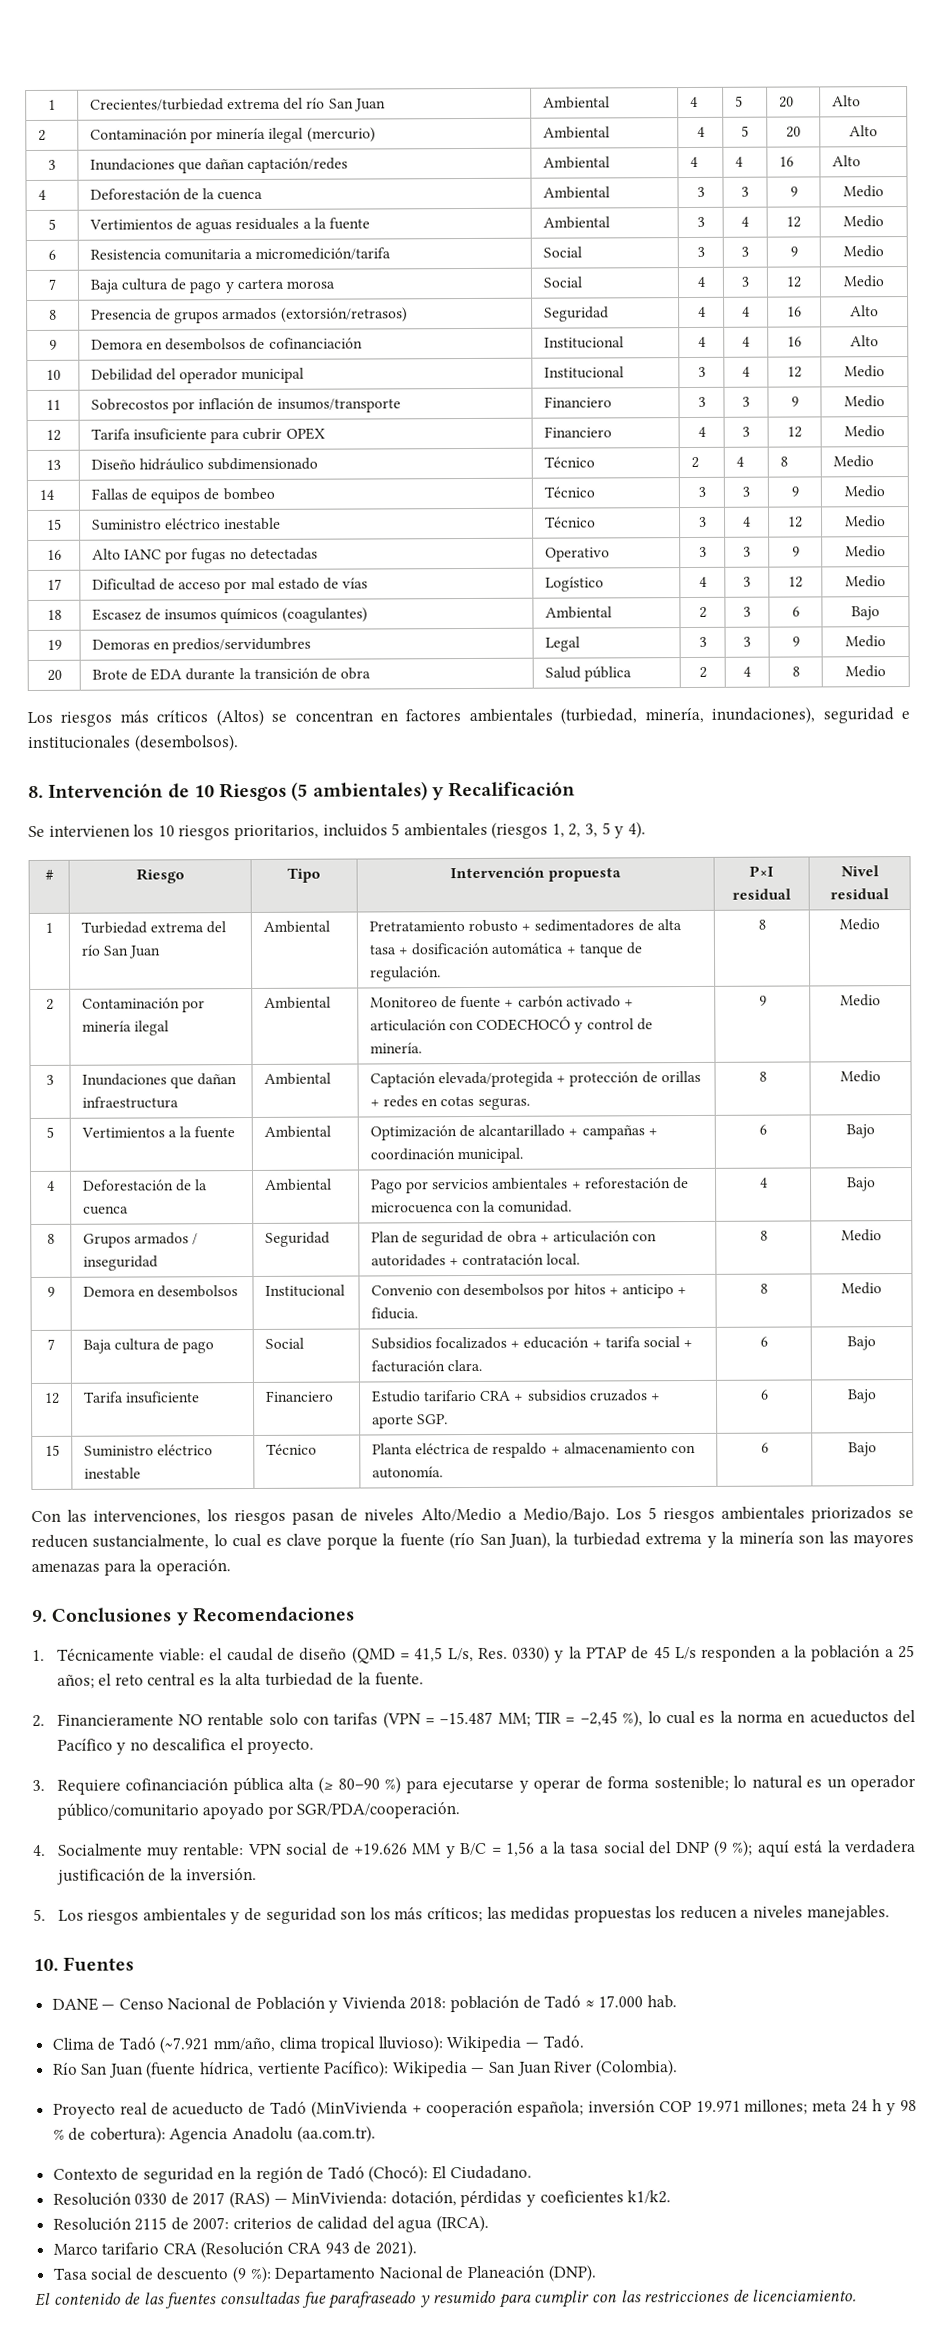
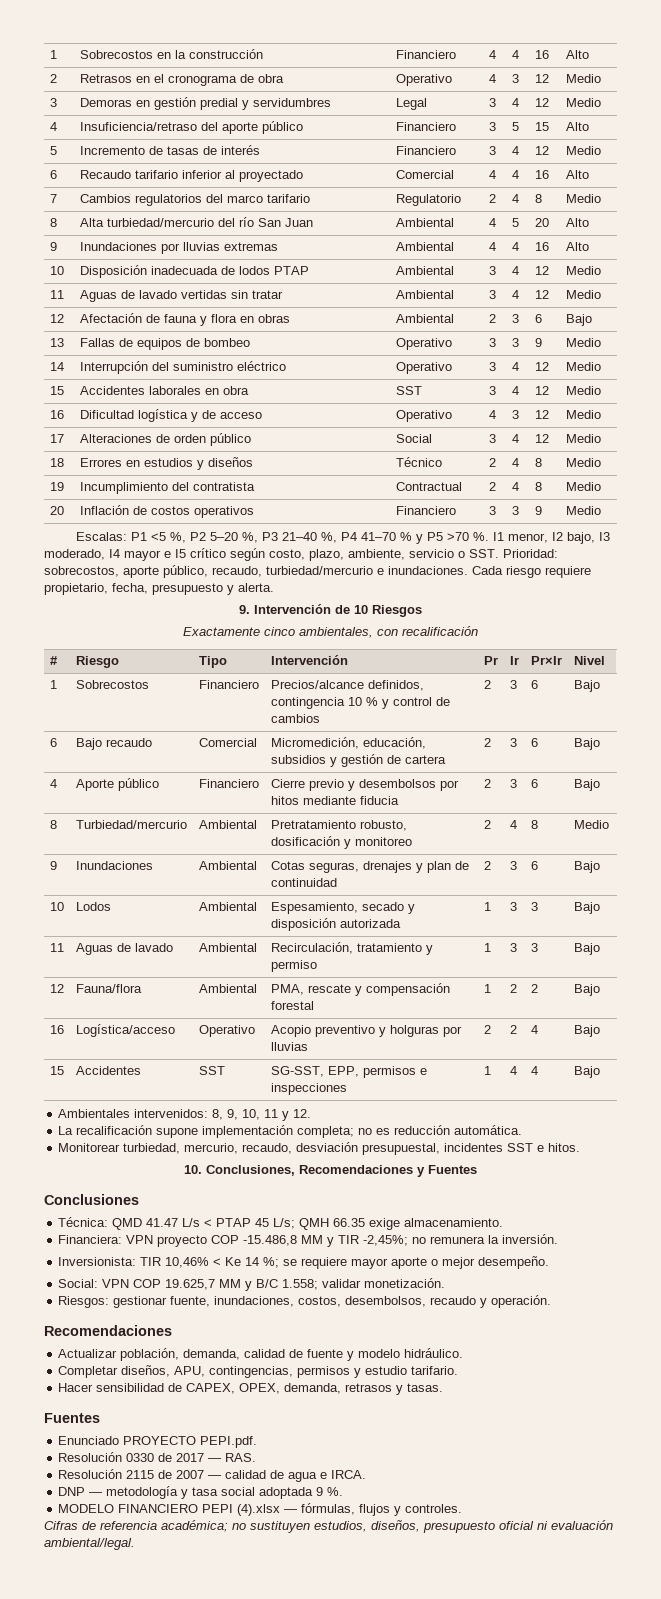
[48,99,56,110] [89,98,281,111] 1 | Crecientes/turbiedad extrema -> [49,50,57,59] [79,49,263,59] [395,50,456,59] [488,50,496,59] [511,50,519,59] [534,50,549,59] [565,50,589,59] [49,74,57,83] [79,74,284,86] [395,74,452,86] [488,74,496,83] [511,74,519,83] [534,74,549,83] [565,74,601,83] [49,98,57,107] [79,97,331,110] [395,98,427,110] [488,98,496,107] [511,98,519,107] [534,98,549,107] [565,98,601,107] [49,122,57,131] [79,121,303,134] [395,122,456,131] [488,122,496,131] [511,122,519,131] [534,122,549,131] [565,122,589,131] [49,146,57,155] [79,145,260,155] [395,146,456,155] [488,146,496,155] [511,146,519,155] [534,146,549,155] [565,146,601,155] [49,170,57,179] [79,170,303,182] [395,170,454,179] [488,170,496,179] [511,170,519,179] [534,170,549,179] [565,170,589,179] [49,194,57,203] [79,194,310,206] [395,194,461,206] [488,194,496,203] [511,194,519,203] [534,194,542,203] [565,194,601,203] [49,218,57,227] [79,218,214,227] 1 | Sobrecostos en la construcción | Financiero | 4 | 4 | 16 | Alto // 2 | Retrasos en el cronograma de obra | Operativo | 4 | 3 | 12 | Medio // 3 | Demoras en gestión predial y servidumbres | Legal | 3 | 4 | 12 | Medio // 4 | Insuficiencia/retraso del aporte público | Financiero | 3 | 5 | 15 | Alto // 5 | Incremento de tasas de interés | Financiero | 3 | 4 | 12 | Medio // 6 | Recaudo tarifario inferior al proyectado | Comercial | 4 | 4 | 16 | Alto // 7 | Cambios regulatorios del marco tarifario | Regulatorio | 2 | 4 | 8 | Medio // 8 | Alta turbiedad/mercurio
[37,129,46,141] [89,127,376,144] [542,126,610,139] [696,126,705,137] [741,125,749,137] [786,126,801,138] [849,125,878,137] [48,159,56,170] [89,157,349,174] 2 | Contaminación por minería ilegal (mercurio) | Ambiental | 4 | 5 | 20 | Alto // 3 | Inundaciones que dañan captación/redes -> [49,242,57,251] [79,242,278,254] 9 | Inundaciones por lluvias extremas
[37,189,46,200] [89,188,264,201] [542,186,610,199] [696,186,705,197] [741,186,749,197] [789,186,798,197] [843,185,884,198] [48,218,56,230] [88,217,370,234] [542,216,610,229] [696,216,705,227] [741,216,749,227] [786,216,801,228] [843,215,884,228] [48,249,56,260] [89,247,392,261] [542,246,582,258] [696,246,705,257] [741,246,749,257] [789,246,798,257] [843,245,884,258] [48,278,56,290] [89,278,335,294] [542,276,582,288] [696,276,705,287] [741,276,749,287] [786,276,801,288] [843,275,884,288] [49,309,57,320] [90,307,408,324] [543,306,609,322] [697,306,706,317] [742,306,750,317] [787,306,802,317] [850,305,879,317] [49,339,57,350] [90,337,363,351] [543,336,624,349] [697,336,706,347] [742,336,750,347] [787,336,802,347] [850,335,879,347] [45,369,61,380] [90,367,305,384] [543,366,624,379] [697,366,706,377] [742,366,750,377] [787,366,802,378] [844,365,885,378] [45,399,61,410] [90,397,401,414] [543,396,612,408] [697,396,706,407] [742,396,750,407] [790,396,799,407] [844,395,885,408] [45,429,61,441] [90,427,325,444] [543,426,612,438] [697,426,706,437] [742,426,750,437] [787,426,802,438] [844,425,885,438] [45,459,61,470] [90,457,319,471] 4 | Deforestación de la cuenca | Ambiental | 3 | 3 | 9 | Medio // 5 | Vertimientos de aguas residuales a la fuente | Ambiental | 3 | 4 | 12 | Medio // 6 | Resistencia comunitaria a micromedición/tarifa | Social | 3 | 3 | 9 | Medio // 7 | Baja cultura de pago y cartera morosa | Social | 4 | 3 | 12 | Medio // 8 | Presencia de grupos armados (extorsión/retrasos) | Seguridad | 4 | 4 | 16 | Alto // 9 | Demora en desembolsos de cofinanciación | Institucional | 4 | 4 | 16 | Alto // 10 | Debilidad del operador municipal | Institucional | 3 | 4 | 12 | Medio // 11 | Sobrecostos por inflación de insumos/transporte | Financiero | 3 | 3 | 9 | Medio // 12 | Tarifa insuficiente para cubrir OPEX | Financiero | 4 | 3 | 12 | Medio // 13 | Diseño hidráulico subdimensionado -> [49,266,64,275] [79,265,309,278] [395,266,454,275] [488,266,496,275] [511,266,519,275] [534,266,549,275] [565,266,601,275] [49,290,64,299] [79,290,283,302] [395,290,454,299] [488,290,496,299] [511,290,519,299] [534,290,549,299] [565,290,601,299] [49,314,64,323] [79,313,290,326] [395,314,454,323] [488,314,496,323] [511,314,519,323] [534,314,542,323] [565,314,592,326] [49,338,64,347] [79,338,250,350] [395,338,452,350] [488,338,496,347] [511,338,519,347] [534,338,542,347] [565,338,601,347] [49,362,64,371] [79,361,286,374] [395,362,452,374] [488,362,496,371] [511,362,519,371] [534,362,549,371] [565,362,601,371] [49,386,64,395] [79,386,249,395] [395,386,422,395] [488,386,496,395] [511,386,519,395] [534,386,549,395] [565,386,601,395] [49,410,64,419] [79,409,262,422] [395,410,452,422] [488,410,496,419] [511,410,519,419] [534,410,549,419] [565,410,601,419] [49,434,64,443] [79,433,251,446] [395,434,432,443] [488,434,496,443] [511,434,519,443] [534,434,549,443] [565,434,601,443] [49,458,64,467] [79,457,253,470] 10 | Disposición inadecuada de lodos PTAP | Ambiental | 3 | 4 | 12 | Medio // 11 | Aguas de lavado vertidas sin tratar | Ambiental | 3 | 4 | 12 | Medio // 12 | Afectación de fauna y flora en obras | Ambiental | 2 | 3 | 6 | Bajo // 13 | Fallas de equipos de bombeo | Operativo | 3 | 3 | 9 | Medio // 14 | Interrupción del suministro eléctrico | Operativo | 3 | 4 | 12 | Medio // 15 | Accidentes laborales en obra | SST | 3 | 4 | 12 | Medio // 16 | Dificultad logística y de acceso | Operativo | 4 | 3 | 12 | Medio // 17 | Alteraciones de orden público | Social | 3 | 4 | 12 | Medio // 18 | Errores en estudios y diseños
[38,489,54,500] [90,487,275,504] [543,486,595,498] [697,486,706,497] [742,486,750,497] [790,486,799,497] [844,485,885,498] [46,518,62,530] [91,517,282,531] [544,516,596,528] [698,516,707,527] [743,516,751,527] [788,516,803,528] [845,515,886,528] [46,549,62,560] [91,547,318,564] [544,547,610,562] [698,546,707,557] [743,546,751,557] [791,546,800,557] [845,545,886,558] [46,578,62,590] [91,577,369,594] [544,576,604,592] [698,576,707,587] [743,576,751,587] [788,576,803,588] [845,575,886,588] [46,609,62,620] [91,607,368,624] [544,606,612,619] [698,606,707,618] [743,606,751,617] [791,606,800,617] [851,606,880,621] [46,639,62,650] [91,637,312,654] [544,636,580,652] [698,636,707,647] [743,636,751,647] [791,636,800,647] [845,635,886,648] [46,669,62,681] [91,667,372,681] [544,666,632,682] [698,666,707,678] [743,666,751,677] [791,666,800,677] [845,665,886,678] [27,706,911,727] [28,734,239,752] [28,781,576,802] [28,821,646,841] [44,869,54,880] [135,868,185,884] [287,867,321,883] [449,866,622,882] [749,865,774,877] [732,888,791,900] [840,865,879,877] [830,888,889,900] [45,922,53,933] [80,921,227,934] [80,944,162,959] [262,920,330,933] [368,919,682,933] [368,942,642,958] [369,966,441,982] [757,919,766,930] [839,918,880,931] [46,998,54,1010] [81,997,205,1013] [81,1020,169,1036] [263,996,331,1009] [369,995,634,1009] [369,1016,653,1034] [369,1042,422,1054] [758,995,767,1006] [840,994,881,1007] [46,1074,54,1085] [81,1073,238,1089] [81,1096,179,1109] [263,1072,331,1085] [369,1070,701,1088] [369,1095,530,1110] [758,1071,767,1082] [840,1070,881,1083] [46,1126,54,1138] [80,1126,236,1139] [263,1125,331,1138] [369,1124,658,1141] [369,1147,523,1164] [758,1124,767,1135] [846,1124,875,1139] [47,1180,55,1191] [82,1179,209,1192] [82,1205,129,1215] [264,1178,332,1191] [370,1177,689,1194] [370,1200,573,1214] [759,1177,768,1188] [847,1177,876,1192] [47,1233,55,1244] [82,1232,199,1248] [82,1255,158,1271] [264,1231,330,1247] [370,1230,658,1247] [370,1253,581,1267] [759,1230,768,1241] [841,1229,882,1242] [47,1286,55,1297] [82,1285,239,1298] [264,1284,345,1297] [370,1283,688,1299] [370,1307,418,1320] [759,1283,768,1294] [841,1282,882,1295] [47,1338,55,1350] [82,1338,215,1354] [264,1337,304,1349] [370,1336,694,1350] [370,1359,482,1373] [759,1336,768,1347] [847,1336,876,1351] [43,1392,60,1404] [82,1391,200,1404] [264,1390,334,1402] [370,1389,661,1403] [371,1414,448,1429] [759,1389,769,1400] [847,1389,877,1404] [44,1444,60,1456] [83,1444,213,1457] [83,1467,141,1480] [265,1443,317,1455] [371,1442,696,1458] [371,1466,443,1479] [760,1442,769,1453] [848,1442,877,1457] [31,1506,914,1526] [31,1531,915,1550] [31,1559,231,1576] [31,1606,355,1626] [32,1644,916,1664] [56,1672,424,1689] [32,1709,917,1729] [56,1738,314,1755] [32,1774,917,1795] [56,1802,461,1820] [33,1839,917,1860] [56,1867,258,1885] [33,1905,890,1925] [33,1956,135,1972] [51,1995,677,2013] [51,2035,584,2054] [52,2059,678,2079] [52,2099,918,2119] [52,2125,376,2144] [52,2165,532,2184] [52,2190,672,2209] [52,2214,490,2233] [52,2240,417,2259] [52,2264,597,2284] [35,2289,858,2309] 14 | Fallas de equipos de bombeo | Técnico | 3 | 3 | 9 | Medio // 15 | Suministro eléctrico inestable | Técnico | 3 | 4 | 12 | Medio // 16 | Alto IANC por fugas no detectadas | Operativo | 3 | 3 | 9 | Medio // 17 | Dificultad de acceso por mal estado de vías | Logístico | 4 | 3 | 12 | Medio // 18 | Escasez de insumos químicos (coagulantes) | Ambiental | 2 | 3 | 6 | Bajo // 19 | Demoras en predios/servidumbres | Legal | 3 | 3 | 9 | Medio // 20 | Brote de EDA durante la transición de obra | Salud pública | 2 | 4 | 8 | Medio // Los riesgos más críticos (Altos) se concentran en factores ambientales (turbiedad, minería, inundaciones), seguridad e institucionales (desembolsos). // 8. Intervención de 10 Riesgos (5 ambientales) y Recalificación // Se intervienen los 10 riesgos prioritarios, incluidos 5 ambientales (riesgos 1, 2, 3, 5 y 4). // # | Riesgo | Tipo | Intervención propuesta | P×I residual | Nivel residual // 1 | Turbiedad extrema del río San Juan | Ambiental | Pretratamiento robusto + sedimentadores de alta tasa + dosificación automática + tanque de regulación. | 8 | Medio // 2 | Contaminación por minería ilegal | Ambiental | Monitoreo de fuente + carbón activado + articulación con CODECHOCÓ y control de minería. | 9 | Medio // 3 | Inundaciones que dañan infraestructura | Ambiental | Captación elevada/protegida + protección de orillas + redes en cotas seguras. | 8 | Medio // 5 | Vertimientos a la fuente | Ambiental | Optimización de alcantarillado + campañas + coordinación municipal. | 6 | Bajo // 4 | Deforestación de la cuenca | Ambiental | Pago por servicios ambientales + reforestación de microcuenca con la comunidad. | 4 | Bajo // 8 | Grupos armados / inseguridad | Seguridad | Plan de seguridad de obra + articulación con autoridades + contratación local. | 8 | Medio // 9 | Demora en desembolsos | Institucional | Convenio con desembolsos por hitos + anticipo + fiducia. | 8 | Medio // 7 | Baja cultura de pago | Social | Subsidios focalizados + educación + tarifa social + facturación clara. | 6 | Bajo // 12 | Tarifa insuficiente | Financiero | Estudio tarifario CRA + subsidios cruzados + aporte SGP. | 6 | Bajo // 15 | Suministro eléctrico inestable | Técnico | Planta eléctrica de respaldo + almacenamiento con autonomía. | 6 | Bajo // Con las intervenciones, los riesgos pasan de niveles Alto/Medio a Medio/Bajo. Los 5 riesgos ambientales priorizados se reducen sustancialmente, lo cual es clave porque la fuente (río San Juan), la turbiedad extrema y la minería son las mayores amenazas para la operación. // 9. Conclusiones y Recomendaciones // 1. Técnicamente viable: el caudal de diseño (QMD = 41,5 L/s, Res. 0330) y la PTAP de 45 L/s responden a la población a 25 años; el reto central es la alta turbiedad de la fuente. // 2. Financieramente NO rentable solo con tarifas (VPN = −15.487 MM; TIR = −2,45 %), lo cual es la norma en acueductos del Pacífico y no descalifica el proyecto. // 3. Requiere cofinanciación pública alta (≥ 80–90 %) para ejecutarse y operar de forma sostenible; lo natural es un operador público/comunitario apoyado por SGR/PDA/cooperación. // 4. Socialmente muy rentable: VPN social de +19.626 MM y B/C = 1,56 a la tasa social del DNP (9 %); aquí está la verdadera justificación de la inversión. // 5. Los riesgos ambientales y de seguridad son los más críticos; las medidas propuestas los reducen a niveles manejables. // 10. Fuentes // DANE — Censo Nacional de Población y Vivienda 2018: población de Tadó ≈ 17.000 hab. // Clima de Tadó (~7.921 mm/año, clima tropical lluvioso): Wikipedia — Tadó. // Río San Juan (fuente hídrica, vertiente Pacífico): Wikipedia — San Juan River (Colombia). // Proyecto real de acueducto de Tadó (MinVivienda + cooperación española; inversión COP 19.971 millones; meta 24 h y 98 % de cobertura): Agencia Anadolu (aa.com.tr). // Contexto de seguridad en la región de Tadó (Chocó): El Ciudadano. // Resolución 0330 de 2017 (RAS) — MinVivienda: dotación, pérdidas y coeficientes k1/k2. // Resolución 2115 de 2007: criterios de calidad del agua (IRCA). // Marco tarifario CRA (Resolución CRA 943 de 2021). // Tasa social de descuento (9 %): Departamento Nacional de Planeación (DNP). // El contenido de las fuentes consultadas fue parafraseado y resumido para cumplir con las restricciones de licenciamiento. -> [49,482,64,491] [79,482,255,494] [395,482,462,491] [488,482,496,491] [511,482,519,491] [534,482,542,491] [565,482,601,491] [49,506,64,515] [79,505,254,518] [395,506,456,515] [488,506,496,515] [511,506,519,515] [534,506,542,515] [565,506,601,515] [75,532,610,544] [44,548,558,561] [44,565,591,578] [44,583,274,595] [239,604,422,617] [183,626,478,638] [49,656,58,665] [75,656,119,668] [198,656,227,668] [270,655,348,665] [483,656,498,665] [509,656,519,665] [530,656,562,665] [573,656,605,665] [49,680,57,689] [75,680,149,689] [198,680,259,689] [270,680,424,691] [270,697,450,709] [270,714,320,723] [483,680,491,689] [509,680,517,689] [530,680,538,689] [573,680,600,692] [49,738,57,747] [75,738,152,750] [198,738,257,747] [270,737,426,749] [270,754,446,767] [483,738,491,747] [509,738,517,747] [530,738,538,747] [573,738,600,750] [49,779,57,788] [75,778,159,791] [198,779,259,788] [270,779,459,791] [270,796,399,805] [483,779,491,788] [509,779,517,788] [530,779,538,788] [573,779,600,791] [49,820,57,829] [75,820,187,829] [198,820,257,829] [270,820,407,831] [270,836,412,849] [483,820,491,829] [509,820,517,829] [530,820,538,829] [573,820,609,829] [49,861,57,870] [75,861,153,870] [198,861,257,870] [270,861,469,873] [270,878,337,887] [483,861,491,870] [509,861,517,870] [530,861,538,870] [573,861,600,873] [49,902,64,911] [75,902,111,911] [198,902,257,911] [270,902,415,914] [270,918,401,931] [483,902,491,911] [509,902,517,911] [530,902,538,911] [573,902,600,914] [49,943,64,952] [75,943,173,955] [198,943,257,952] [270,942,433,955] [270,960,317,972] [483,943,491,952] [509,943,517,952] [530,943,538,952] [573,943,600,955] [49,984,64,993] [75,984,142,993] [198,984,257,993] [270,983,450,996] [270,1001,314,1010] [483,984,491,993] [509,984,517,993] [530,984,538,993] [573,984,600,996] [49,1025,64,1034] [75,1024,175,1037] [198,1025,255,1037] [270,1025,462,1037] [270,1042,308,1051] [483,1025,491,1034] [509,1025,517,1034] [530,1025,538,1034] [573,1025,600,1037] [49,1066,64,1075] [75,1066,141,1075] [198,1066,225,1075] [270,1066,427,1078] [270,1083,347,1095] [483,1066,491,1075] [509,1066,517,1075] [530,1066,538,1075] [573,1066,600,1078] [58,1109,312,1121] [58,1125,523,1138] [58,1142,581,1155] [184,1165,477,1177] [44,1194,139,1205] [58,1217,504,1230] [58,1234,559,1247] [58,1256,550,1269] [58,1278,446,1291] [58,1295,552,1308] [44,1325,172,1336] [58,1348,464,1361] [58,1365,459,1378] [58,1383,444,1395] [44,1413,100,1423] [58,1436,258,1448] [58,1452,257,1462] [58,1469,367,1482] [58,1486,344,1499] [58,1503,463,1516] [44,1520,613,1533] [44,1538,135,1550] 19 | Incumplimiento del contratista | Contractual | 2 | 4 | 8 | Medio // 20 | Inflación de costos operativos | Financiero | 3 | 3 | 9 | Medio // Escalas: P1 <5 %, P2 5–20 %, P3 21–40 %, P4 41–70 % y P5 >70 %. I1 menor, I2 bajo, I3 moderado, I4 mayor e I5 crítico según costo, plazo, ambiente, servicio o SST. Prioridad: sobrecostos, aporte público, recaudo, turbiedad/mercurio e inundaciones. Cada riesgo requiere propietario, fecha, presupuesto y alerta. // 9. Intervención de 10 Riesgos // Exactamente cinco ambientales, con recalificación // # | Riesgo | Tipo | Intervención | Pr | Ir | Pr×Ir | Nivel // 1 | Sobrecostos | Financiero | Precios/alcance definidos, contingencia 10 % y control de cambios | 2 | 3 | 6 | Bajo // 6 | Bajo recaudo | Comercial | Micromedición, educación, subsidios y gestión de cartera | 2 | 3 | 6 | Bajo // 4 | Aporte público | Financiero | Cierre previo y desembolsos por hitos mediante fiducia | 2 | 3 | 6 | Bajo // 8 | Turbiedad/mercurio | Ambiental | Pretratamiento robusto, dosificación y monitoreo | 2 | 4 | 8 | Medio // 9 | Inundaciones | Ambiental | Cotas seguras, drenajes y plan de continuidad | 2 | 3 | 6 | Bajo // 10 | Lodos | Ambiental | Espesamiento, secado y disposición autorizada | 1 | 3 | 3 | Bajo // 11 | Aguas de lavado | Ambiental | Recirculación, tratamiento y permiso | 1 | 3 | 3 | Bajo // 12 | Fauna/flora | Ambiental | PMA, rescate y compensación forestal | 1 | 2 | 2 | Bajo // 16 | Logística/acceso | Operativo | Acopio preventivo y holguras por lluvias | 2 | 2 | 4 | Bajo // 15 | Accidentes | SST | SG-SST, EPP, permisos e inspecciones | 1 | 4 | 4 | Bajo // Ambientales intervenidos: 8, 9, 10, 11 y 12. // La recalificación supone implementación completa; no es reducción automática. // Monitorear turbiedad, mercurio, recaudo, desviación presupuestal, incidentes SST e hitos. // 10. Conclusiones, Recomendaciones y Fuentes // Conclusiones // Técnica: QMD 41.47 L/s < PTAP 45 L/s; QMH 66.35 exige almacenamiento. // Financiera: VPN proyecto COP -15.486,8 MM y TIR -2,45%; no remunera la inversión. // Inversionista: TIR 10,46% < Ke 14 %; se requiere mayor aporte o mejor desempeño. // Social: VPN COP 19.625,7 MM y B/C 1.558; validar monetización. // Riesgos: gestionar fuente, inundaciones, costos, desembolsos, recaudo y operación. // Recomendaciones // Actualizar población, demanda, calidad de fuente y modelo hidráulico. // Completar diseños, APU, contingencias, permisos y estudio tarifario. // Hacer sensibilidad de CAPEX, OPEX, demanda, retrasos y tasas. // Fuentes // Enunciado PROYECTO PEPI.pdf. // Resolución 0330 de 2017 — RAS. // Resolución 2115 de 2007 — calidad de agua e IRCA. // DNP — metodología y tasa social adoptada 9 %. // MODELO FINANCIERO PEPI (4).xlsx — fórmulas, flujos y controles. // Cifras de referencia académica; no sustituyen estudios, diseños, presupuesto oficial ni evaluación ambiental/legal.

